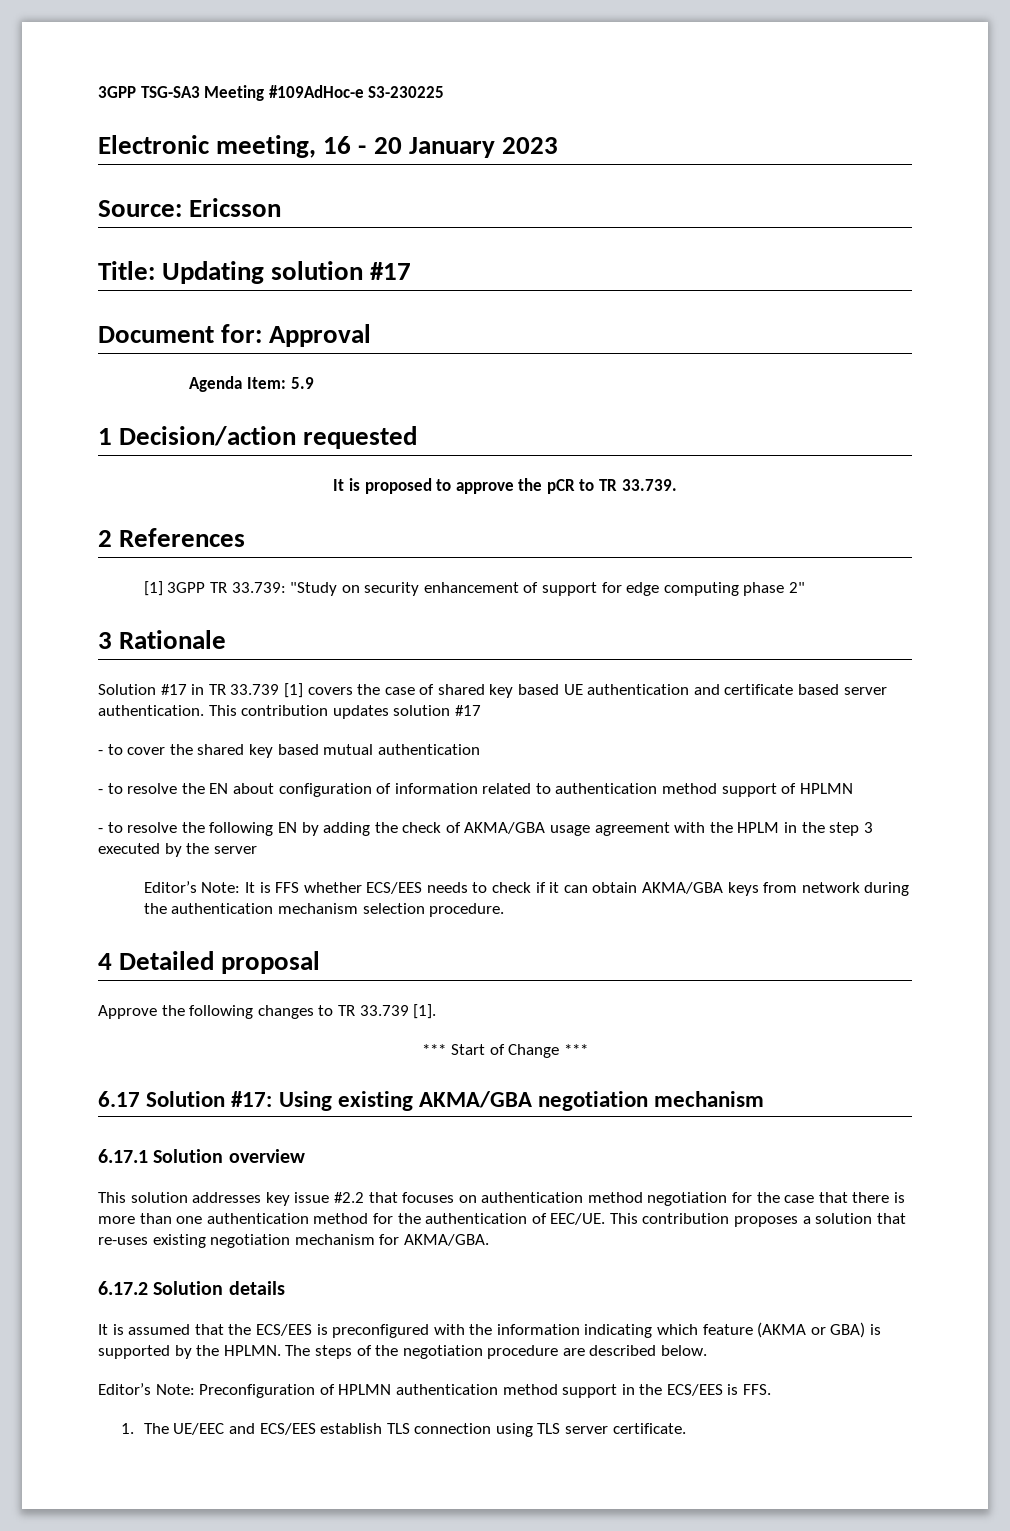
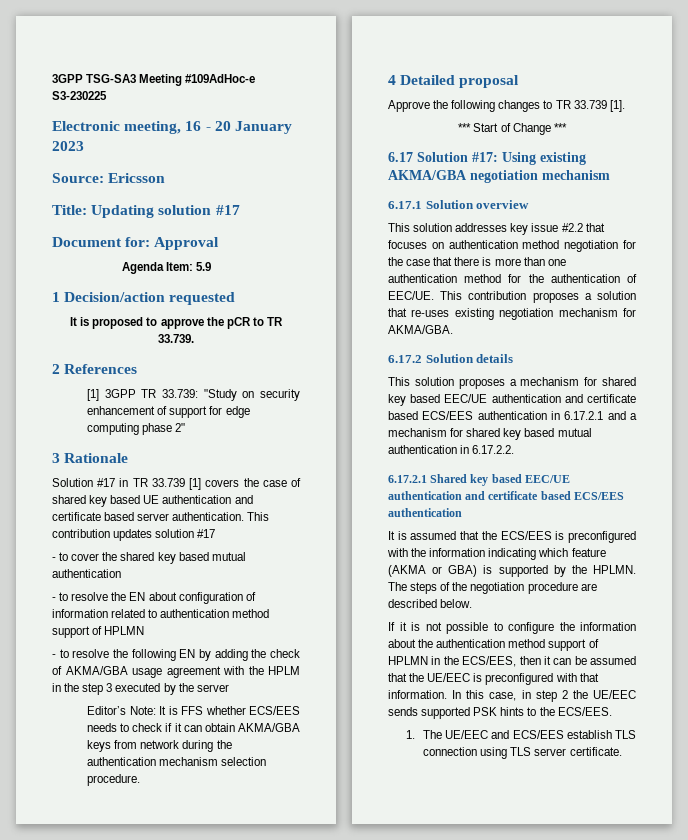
(285, 1288) none -> [388,377,636,389] [388,394,636,406] [388,411,637,420] [388,428,592,440] [388,445,515,454] [388,474,570,486] [388,491,624,500] [388,508,462,517] // This solution proposes a mechanism for shared key based EEC/UE authentication and certificate based ECS/EES authentication in 6.17.2.1 and a mechanism for shared key based mutual authentication in 6.17.2.2. // 6.17.2.1 Shared key based EEC/UE authentication and certificate based ECS/EES authentication
[98,1383,772,1398] Editor’s Note: Preconfiguration of HPLMN authentication method support in the ECS/EES is FFS. -> [388,622,636,634] [388,639,599,651] [388,656,636,667] [388,673,599,685] [388,690,636,702] [388,707,612,719] If it is not possible to configure the information about the authentication method support of HPLMN in the ECS/EES, then it can be assumed that the UE/EEC is preconfigured with that information. In this case, in step 2 the UE/EEC sends supported PSK hints to the ECS/EES.

